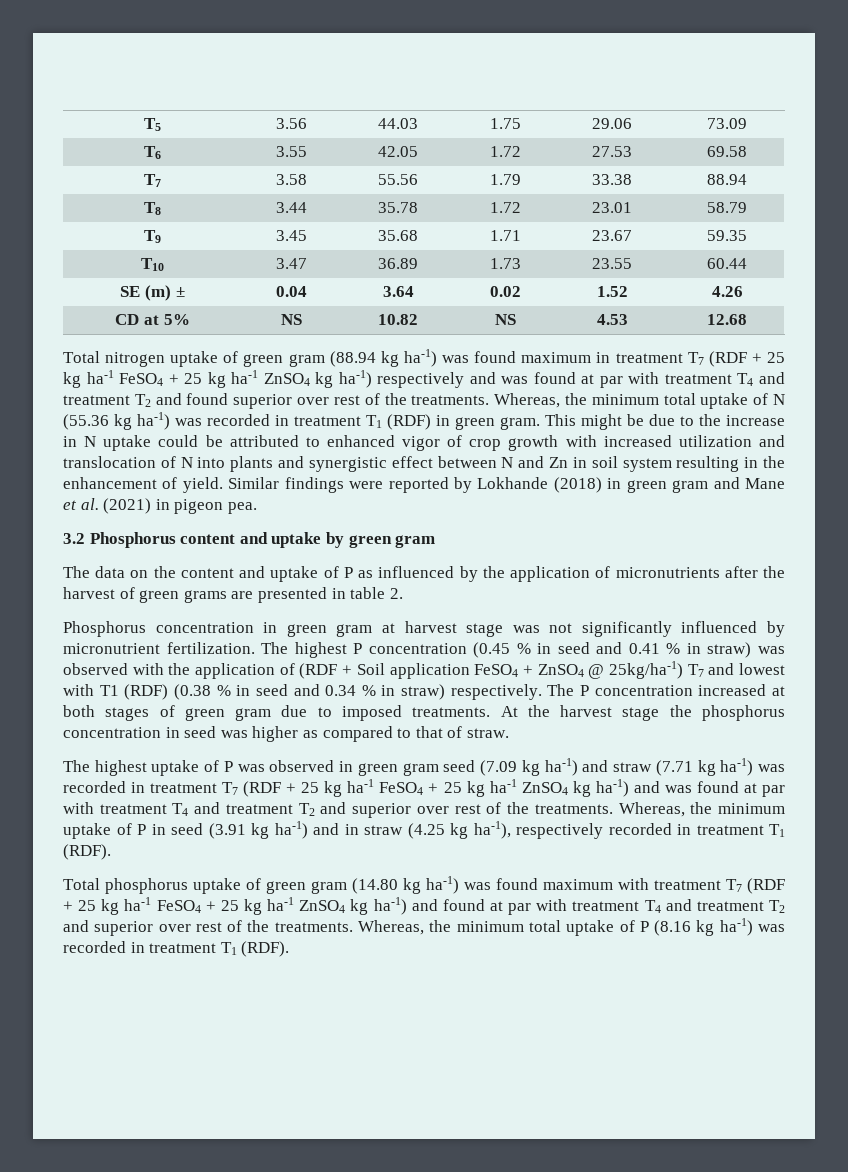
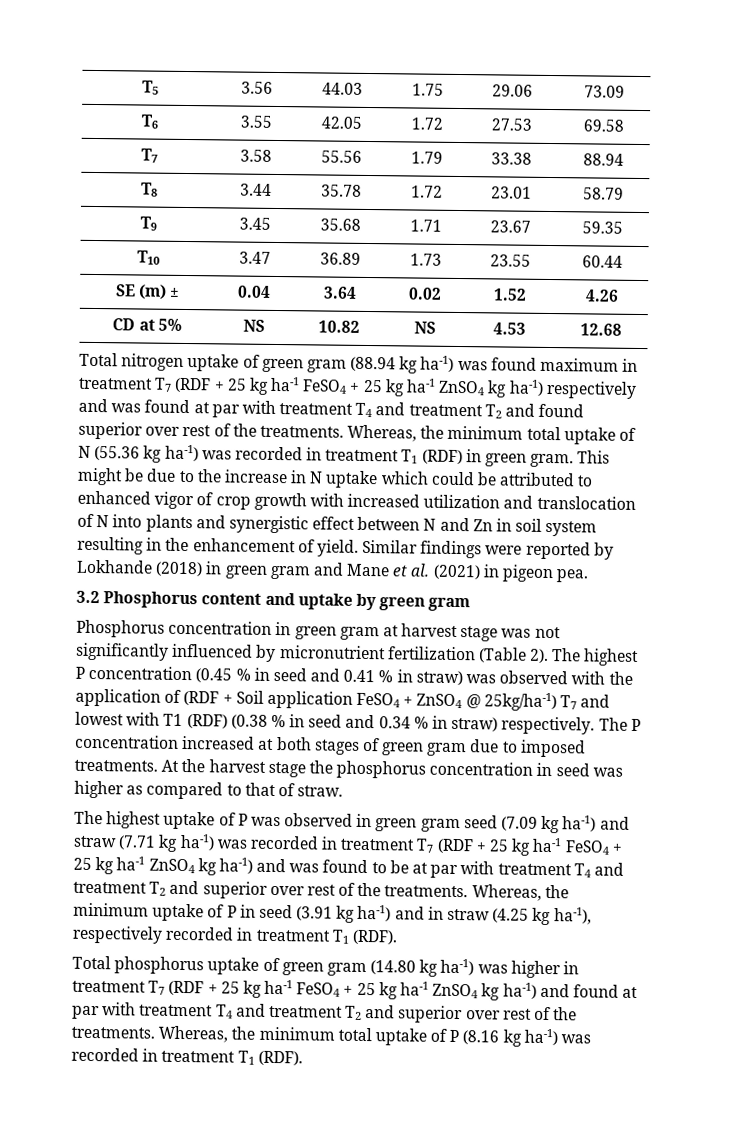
(152, 443) none -> [380,471,429,485] which
[63,566,786,582] [63,587,403,603] // The data on the content and uptake of P as influenced by the application of micronutrients after the harvest of green grams are presented in table 2. -> (471, 604) none
[166,642,255,654] fertilization. -> [387,646,550,664] fertilization (Table 2).
(739, 787) none -> [371,860,409,874] to be
[496,878,649,890] found maximum with -> [510,960,580,979] higher in

